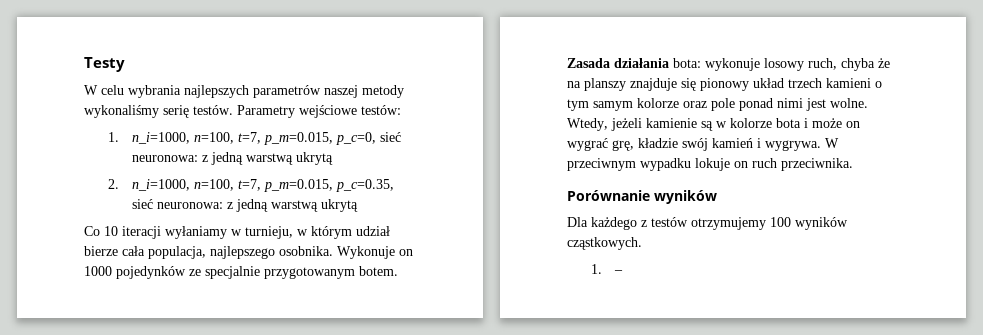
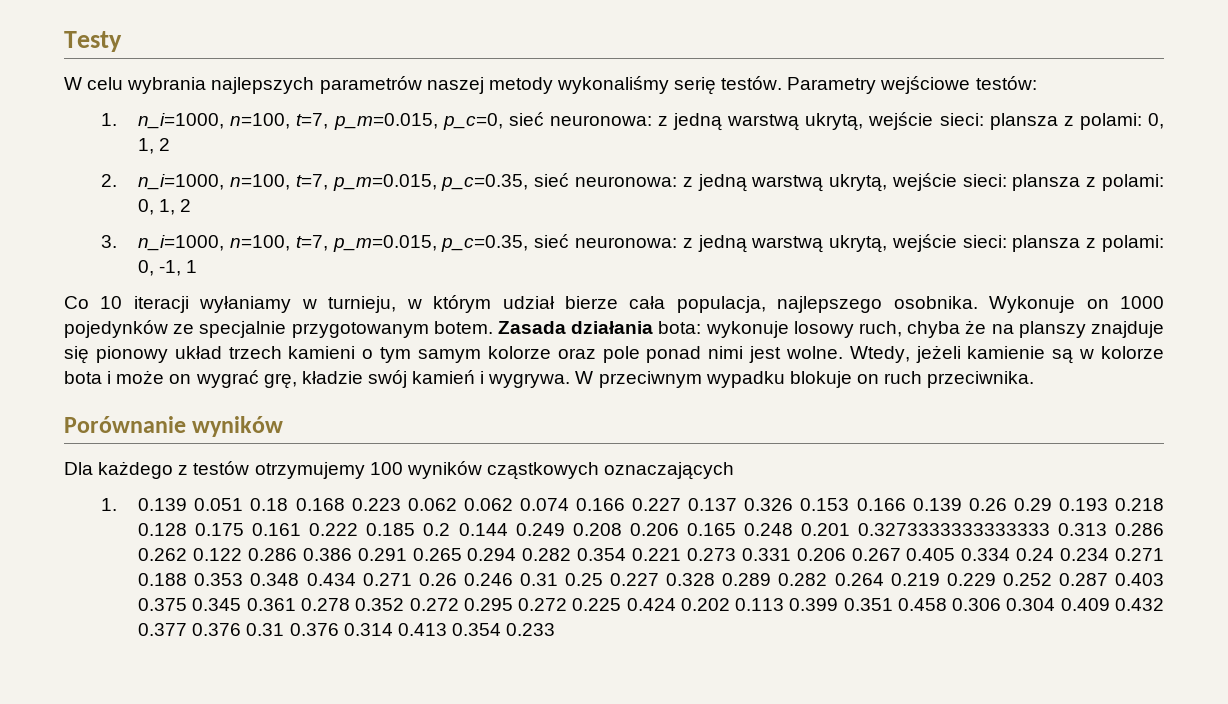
[295,152,333,165] ukrytą -> [805,112,1165,131] [138,138,171,154] ukrytą, wejście sieci: plansza z polami: 0, 1, 2
[320,199,358,212] ukrytą -> [829,173,1165,192] [138,199,192,215] [101,234,1165,253] [138,260,198,276] ukrytą, wejście sieci: plansza z polami: 0, 1, 2 // 3. n_i=1000, n=100, t=7, p_m=0.015, p_c=0.35, sieć neuronowa: z jedną warstwą ukrytą, wejście sieci: plansza z polami: 0, -1, 1
[695,158,730,171] lokuje -> [789,371,852,388] blokuje
[567,237,642,250] [590,264,623,274] cząstkowych. // 1. – -> [486,462,735,480] [101,498,1164,511] [138,523,1164,536] [138,548,1165,561] [138,573,1164,586] [138,598,1164,611] [138,623,556,636] cząstkowych oznaczających // 1. 0.139 0.051 0.18 0.168 0.223 0.062 0.062 0.074 0.166 0.227 0.137 0.326 0.153 0.166 0.139 0.26 0.29 0.193 0.218 0.128 0.175 0.161 0.222 0.185 0.2 0.144 0.249 0.208 0.206 0.165 0.248 0.201 0.3273333333333333 0.313 0.286 0.262 0.122 0.286 0.386 0.291 0.265 0.294 0.282 0.354 0.221 0.273 0.331 0.206 0.267 0.405 0.334 0.24 0.234 0.271 0.188 0.353 0.348 0.434 0.271 0.26 0.246 0.31 0.25 0.227 0.328 0.289 0.282 0.264 0.219 0.229 0.252 0.287 0.403 0.375 0.345 0.361 0.278 0.352 0.272 0.295 0.272 0.225 0.424 0.202 0.113 0.399 0.351 0.458 0.306 0.304 0.409 0.432 0.377 0.376 0.31 0.376 0.314 0.413 0.354 0.233

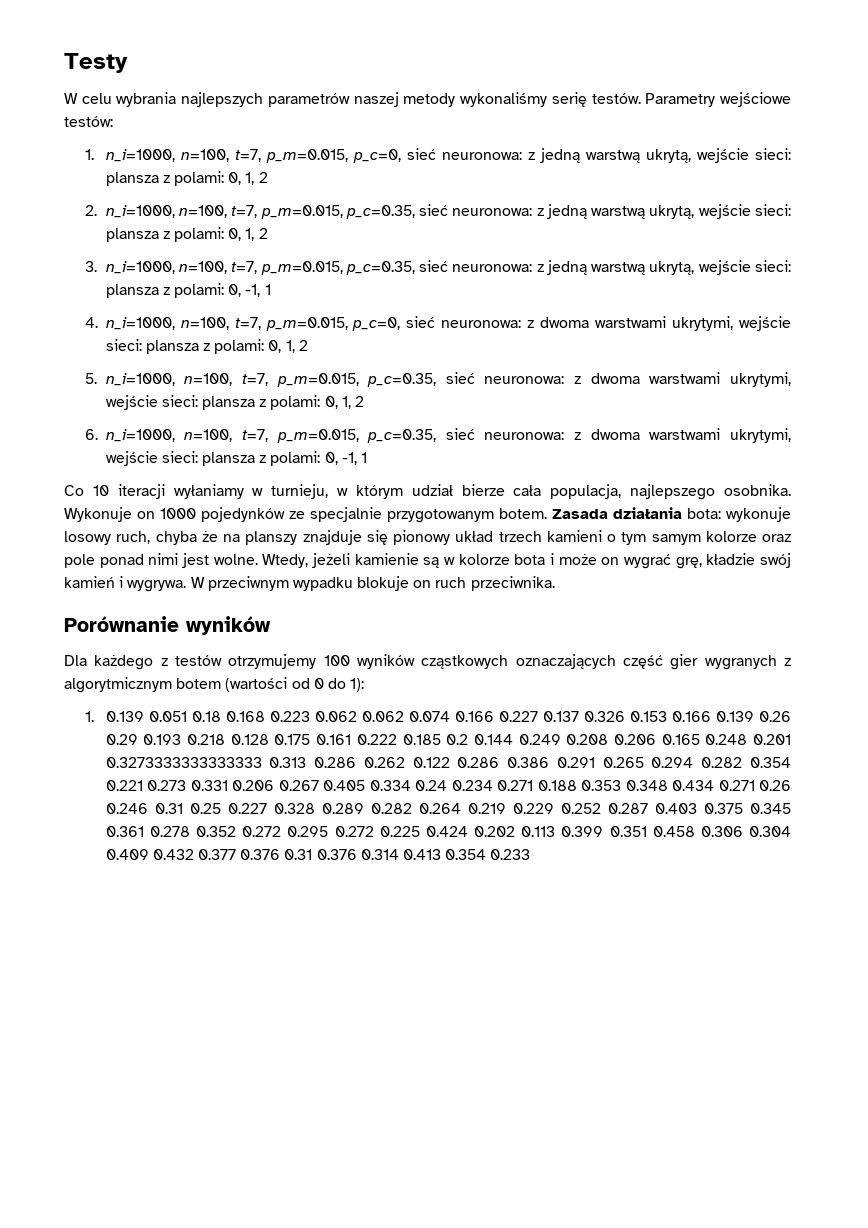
(198, 266) none -> [84,316,791,331] [105,339,308,354] [84,372,791,387] [105,395,364,410] [84,428,791,443] [105,451,367,466] // 4. n_i=1000, n=100, t=7, p_m=0.015, p_c=0, sieć neuronowa: z dwoma warstwami ukrytymi, wejście sieci: plansza z polami: 0, 1, 2 // 5. n_i=1000, n=100, t=7, p_m=0.015, p_c=0.35, sieć neuronowa: z dwoma warstwami ukrytymi, wejście sieci: plansza z polami: 0, 1, 2 // 6. n_i=1000, n=100, t=7, p_m=0.015, p_c=0.35, sieć neuronowa: z dwoma warstwami ukrytymi, wejście sieci: plansza z polami: 0, -1, 1
(735, 471) none -> [623,654,792,670] [64,677,365,693] część gier wygranych z algorytmicznym botem (wartości od 0 do 1):

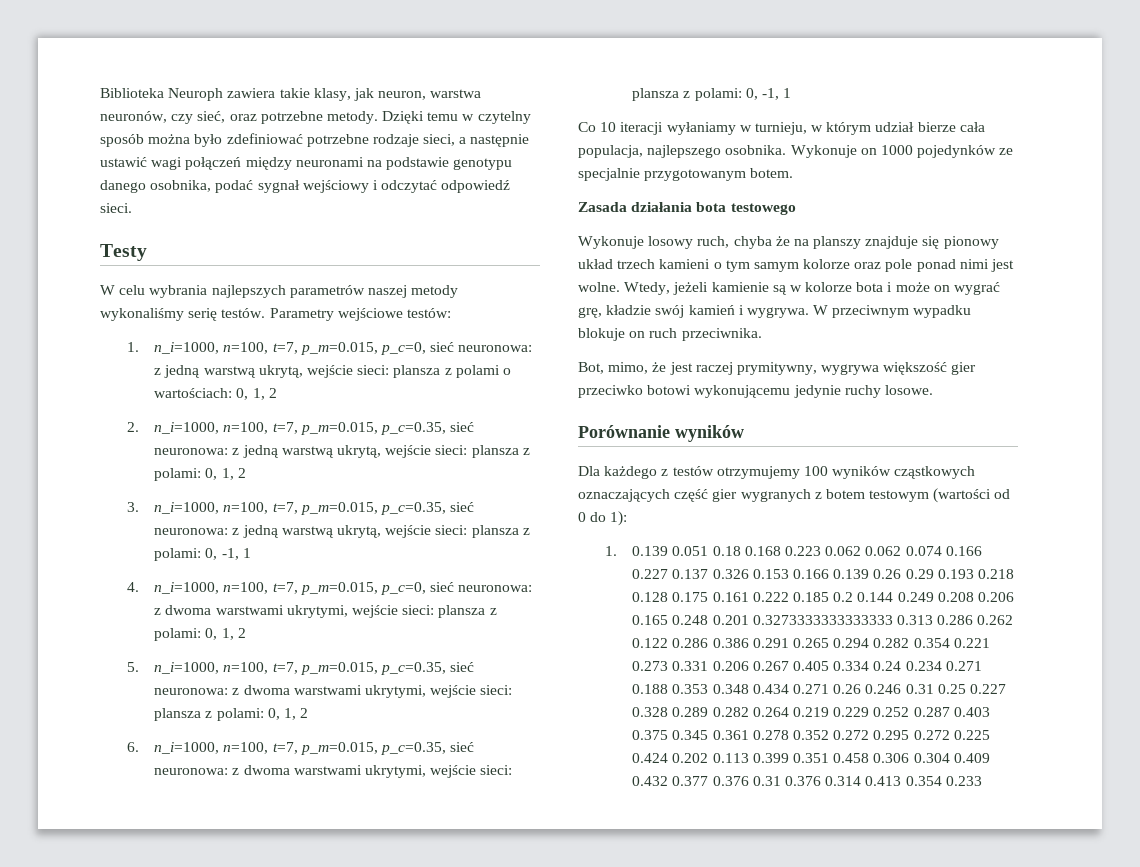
(64, 63) none -> [100,88,482,101] [100,111,531,124] [100,133,530,147] [100,157,513,170] [100,180,511,193] [100,203,132,213] Biblioteka Neuroph zawiera takie klasy, jak neuron, warstwa neuronów, czy sieć, oraz potrzebne metody. Dzięki temu w czytelny sposób można było zdefiniować potrzebne rodzaje sieci, a następnie ustawić wagi połączeń między neuronami na podstawie genotypu danego osobnika, podać sygnał wejściowy i odczytać odpowiedź sieci. //
[174,171,225,186] polami: -> [455,365,511,378] [154,388,233,398] polami o wartościach:
(547, 513) none -> (794, 173) //
[687,507,791,522] bota: wykonuje -> [696,202,796,215] [578,236,644,249] bota testowego // Wykonuje
(555, 583) none -> [578,362,977,375] [578,385,933,398] // Bot, mimo, że jest raczej prymitywny, wygrywa większość gier przeciwko botowi wykonującemu jedynie ruchy losowe.
[64,677,222,693] algorytmicznym botem -> [825,489,930,502] botem testowym

